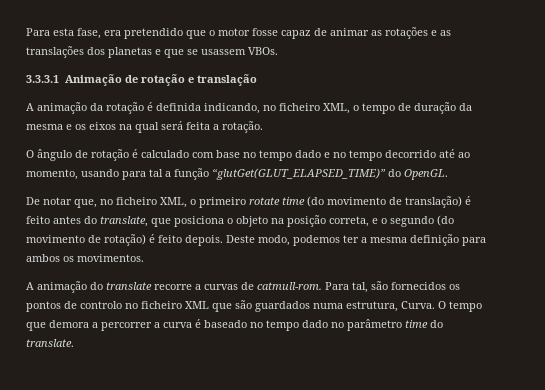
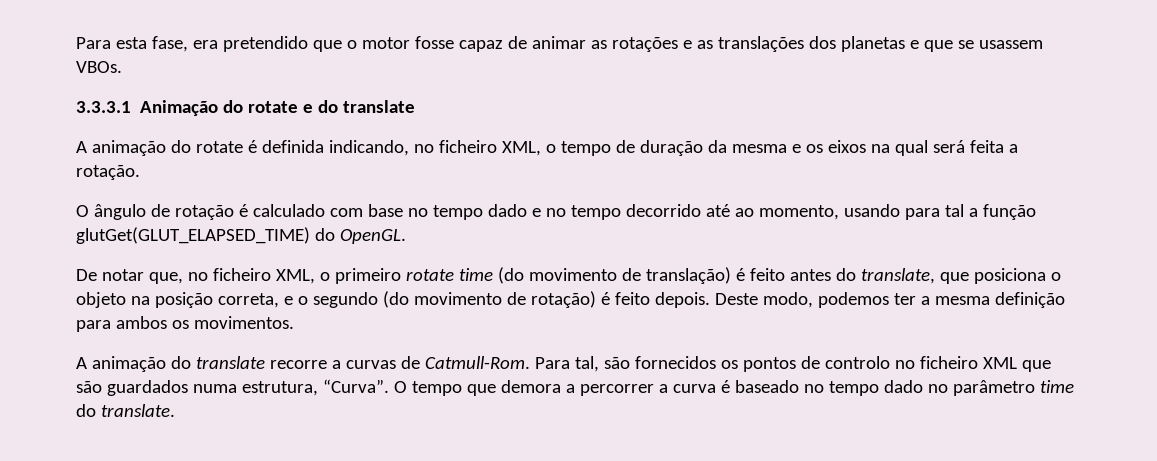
[124,74,257,86] [26,102,144,114] de rotação e translação // A animação da rotação -> [223,100,416,113] [76,140,243,156] do rotate e do translate // A animação do rotate
[212,168,386,180] “glutGet(GLUT_ELAPSED_TIME)” -> [76,227,310,244] glutGet(GLUT_ELAPSED_TIME)
[257,282,322,290] catmull-rom. -> [424,356,530,369] Catmull-Rom.
[401,301,435,309] Curva. -> [322,379,389,393] “Curva”.

